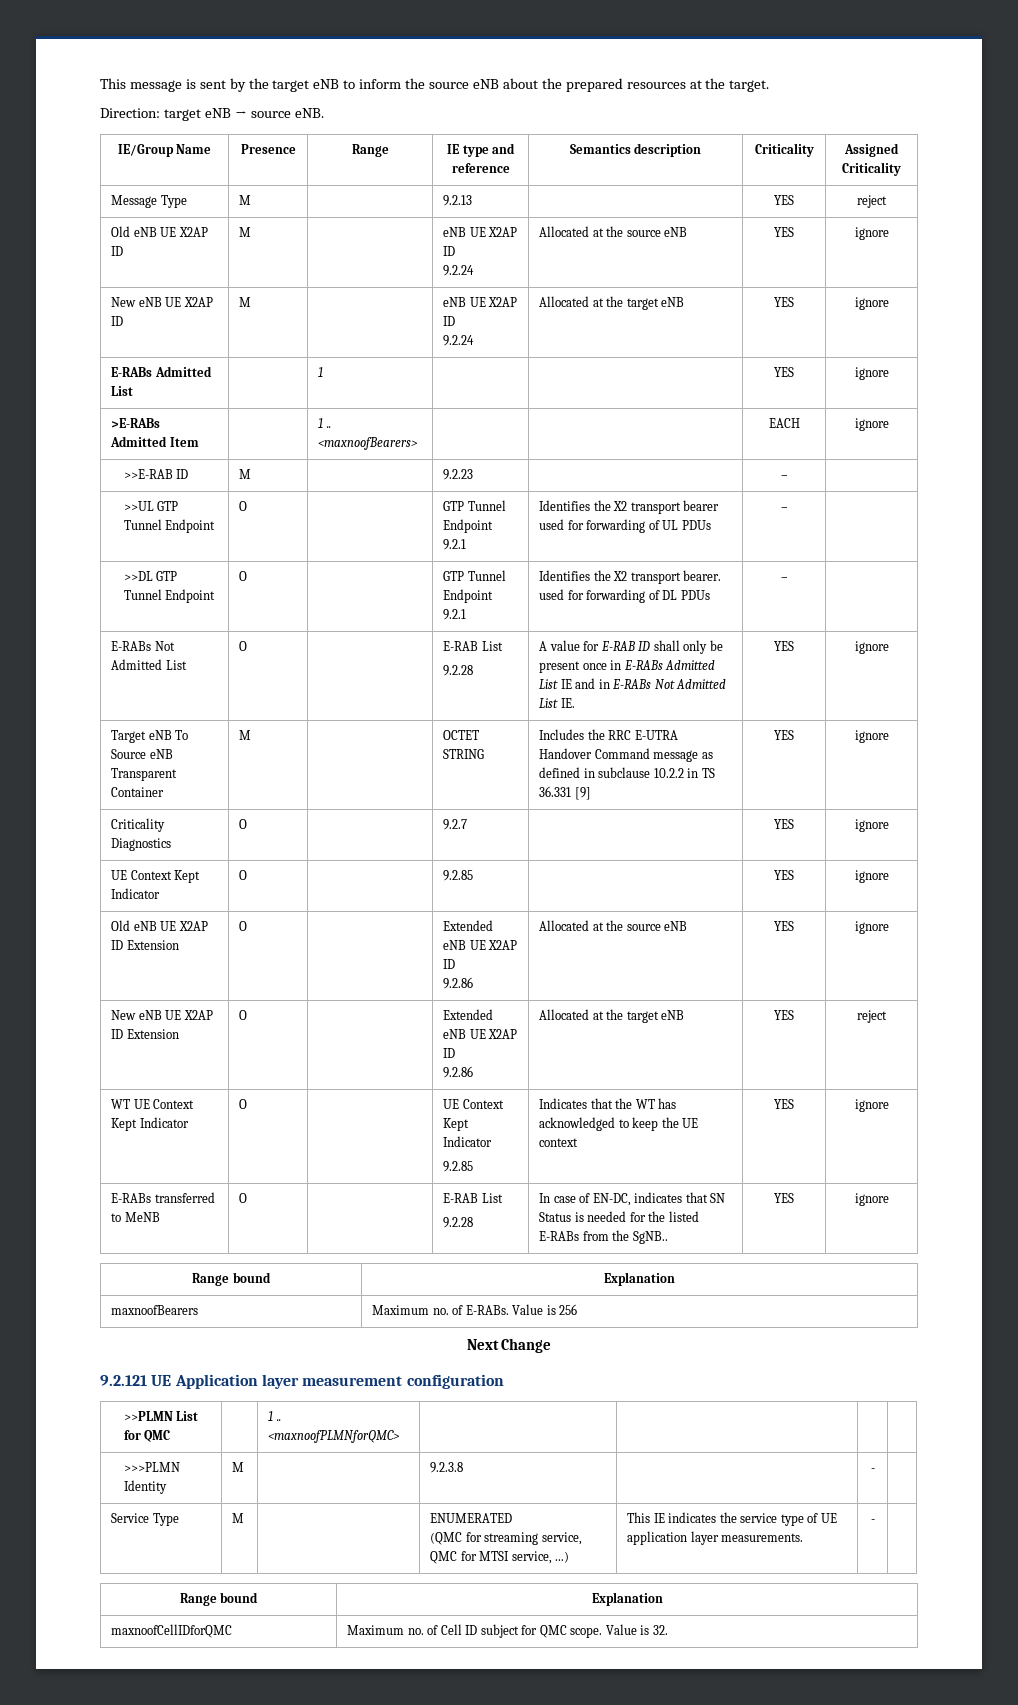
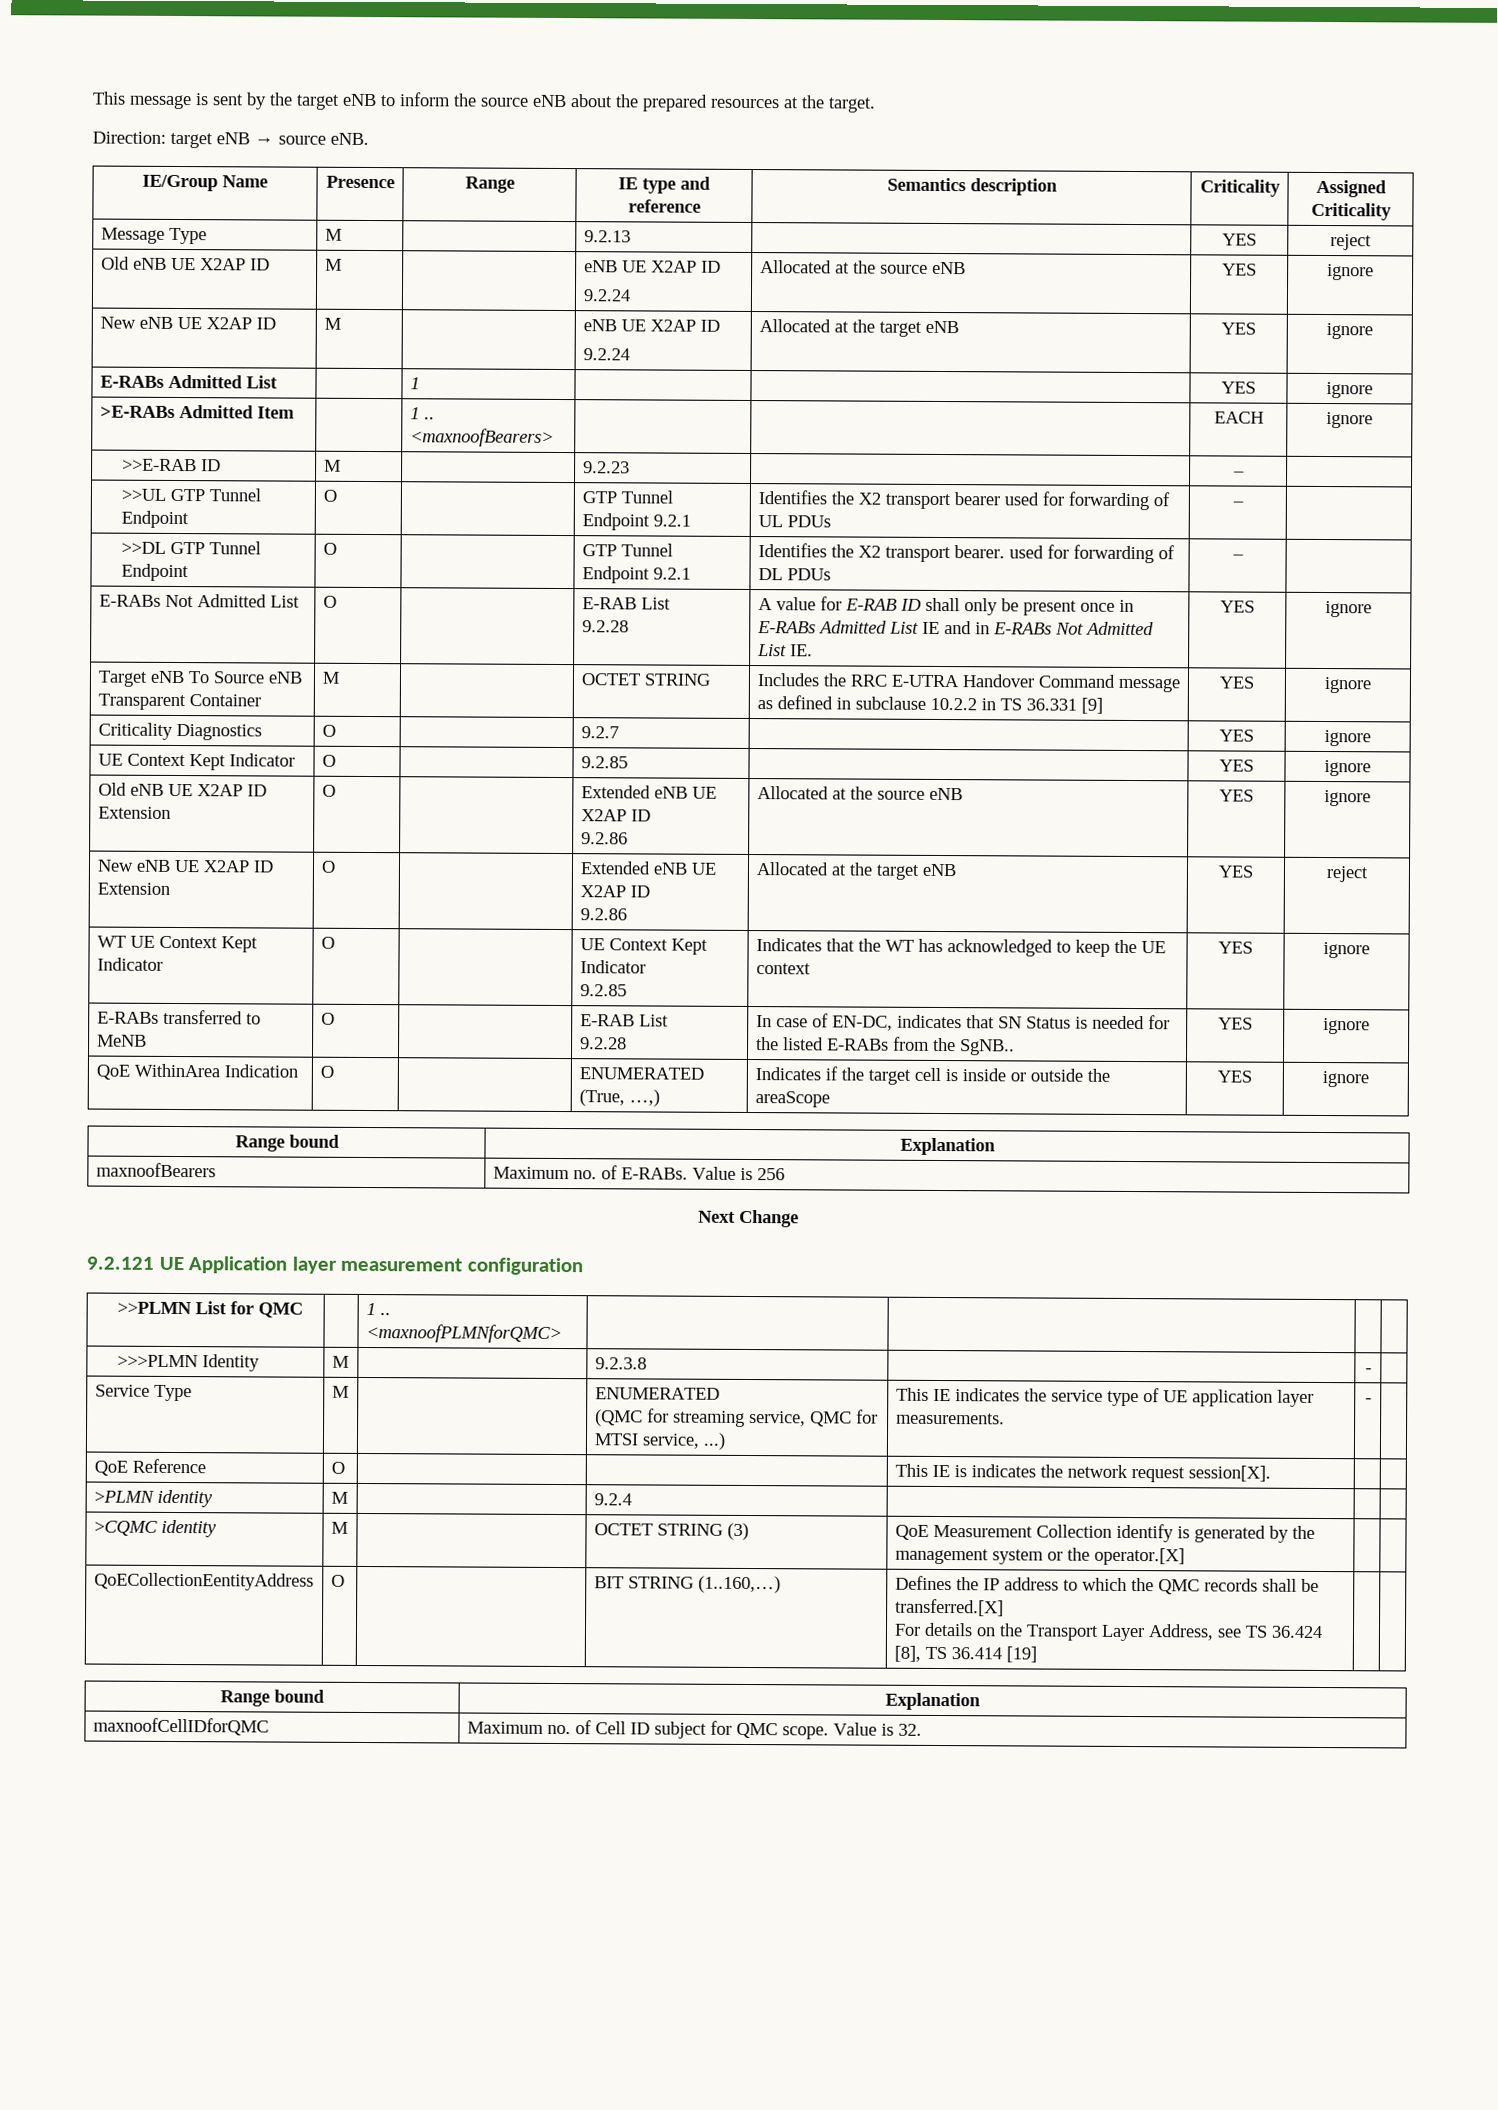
(889, 1199) none -> [95,1063,298,1080] [319,1065,334,1078] [578,1067,704,1080] [578,1089,660,1107] [754,1066,1110,1085] [754,1091,830,1108] [1217,1070,1252,1083] [1322,1071,1369,1088] // QoE WithinArea Indication | O | | ENUMERATED (True, …,) | Indicates if the target cell is inside or outside the areaScope | YES | ignore
(875, 1521) none -> [93,1458,206,1476] [330,1461,345,1474] [894,1463,1271,1483] [93,1489,213,1508] [330,1491,348,1504] [593,1493,632,1506] [93,1519,217,1538] [330,1521,348,1534] [593,1522,749,1541] [894,1523,1315,1543] [894,1547,1185,1566] [93,1572,314,1591] [330,1574,345,1587] [593,1575,781,1594] [894,1575,1319,1595] [894,1598,1004,1617] [893,1622,1323,1642] [893,1645,1037,1663] // QoE Reference | O | | | This IE is indicates the network request session[X]. | | // >PLMN identity | M | | 9.2.4 | | | // >CQMC identity | M | | OCTET STRING (3) | QoE Measurement Collection identify is generated by the management system or the operator.[X] | | // QoECollectionEentityAddress | O | | BIT STRING (1..160,…) | Defines the IP address to which the QMC records shall be transferred.[X] // For details on the Transport Layer Address, see TS 36.424 [8], TS 36.414 [19] | |

